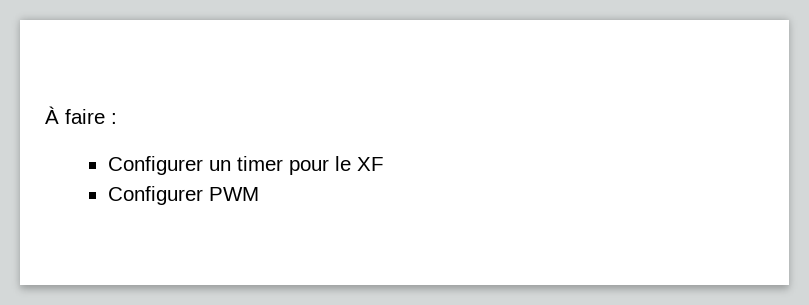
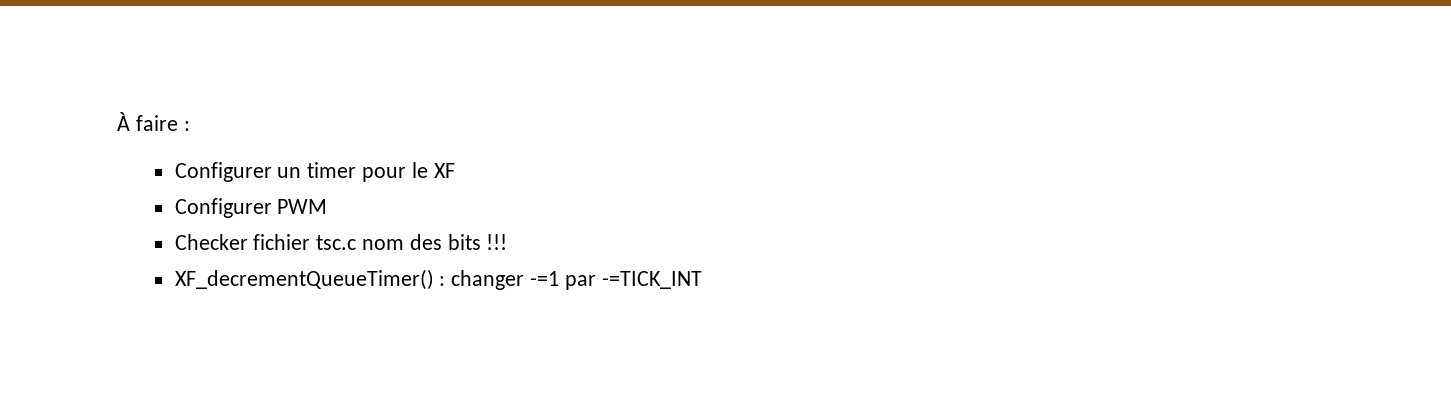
(259, 194) none -> [174,234,508,250] [174,269,702,290] // Checker fichier tsc.c nom des bits !!! // XF_decrementQueueTimer() : changer -=1 par -=TICK_INT

